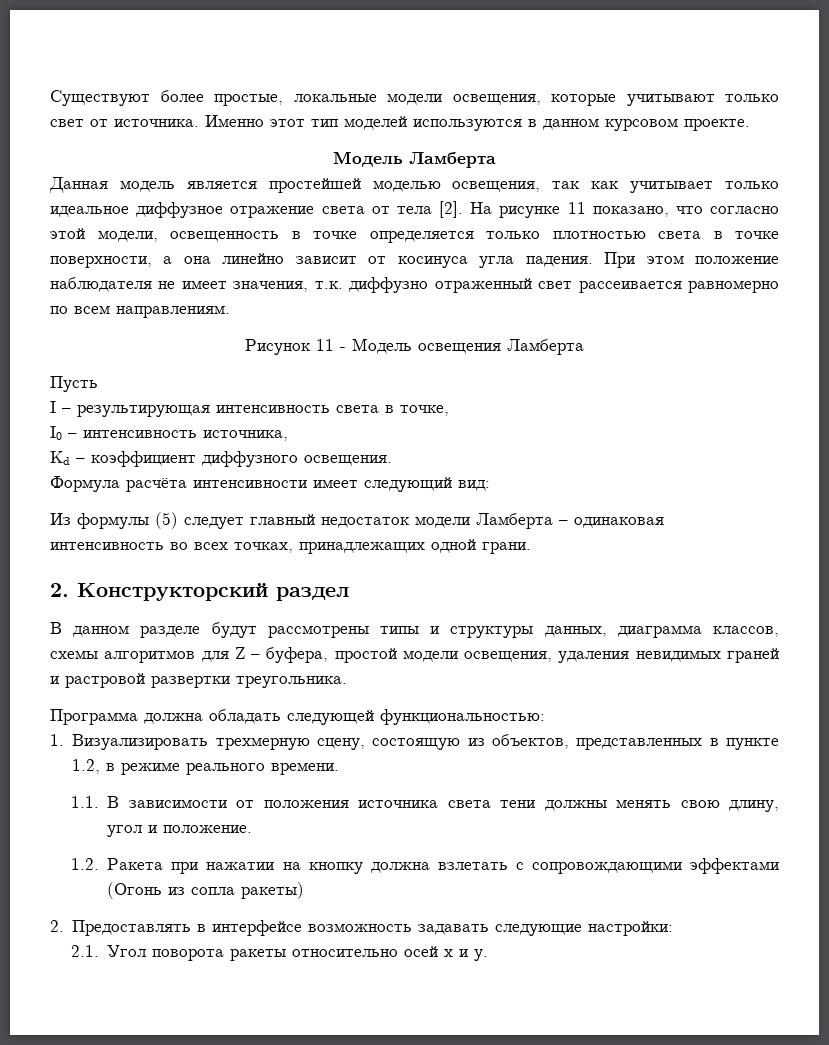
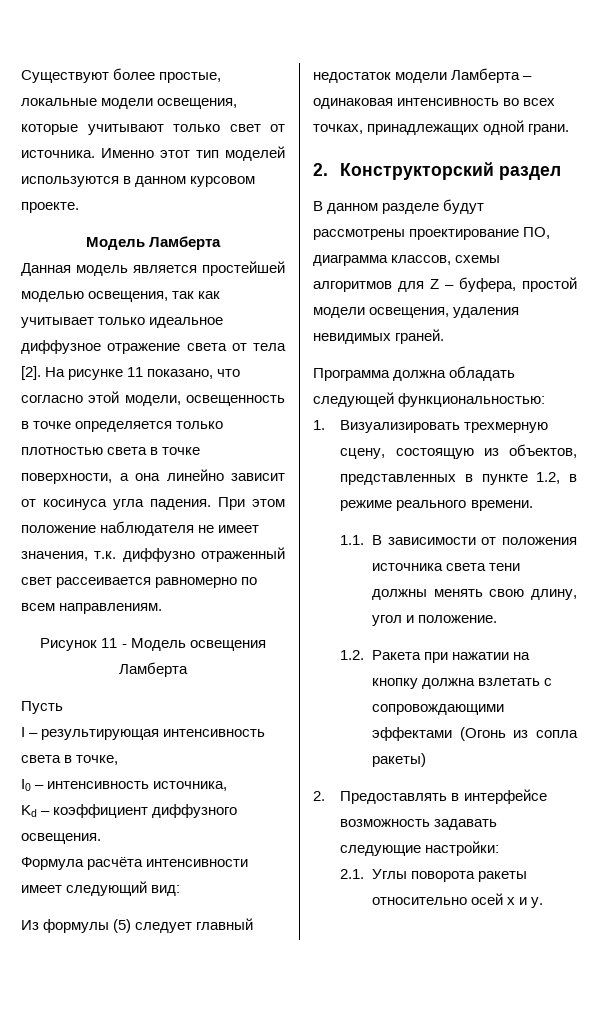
[379,626,607,638] типы и структуры данных, -> [409,227,551,240] проектирование ПО,
[726,648,779,663] [50,673,347,688] граней и растровой развертки треугольника. -> [395,329,445,344] граней.
[107,945,147,957] Угол -> [371,869,407,879] Углы

